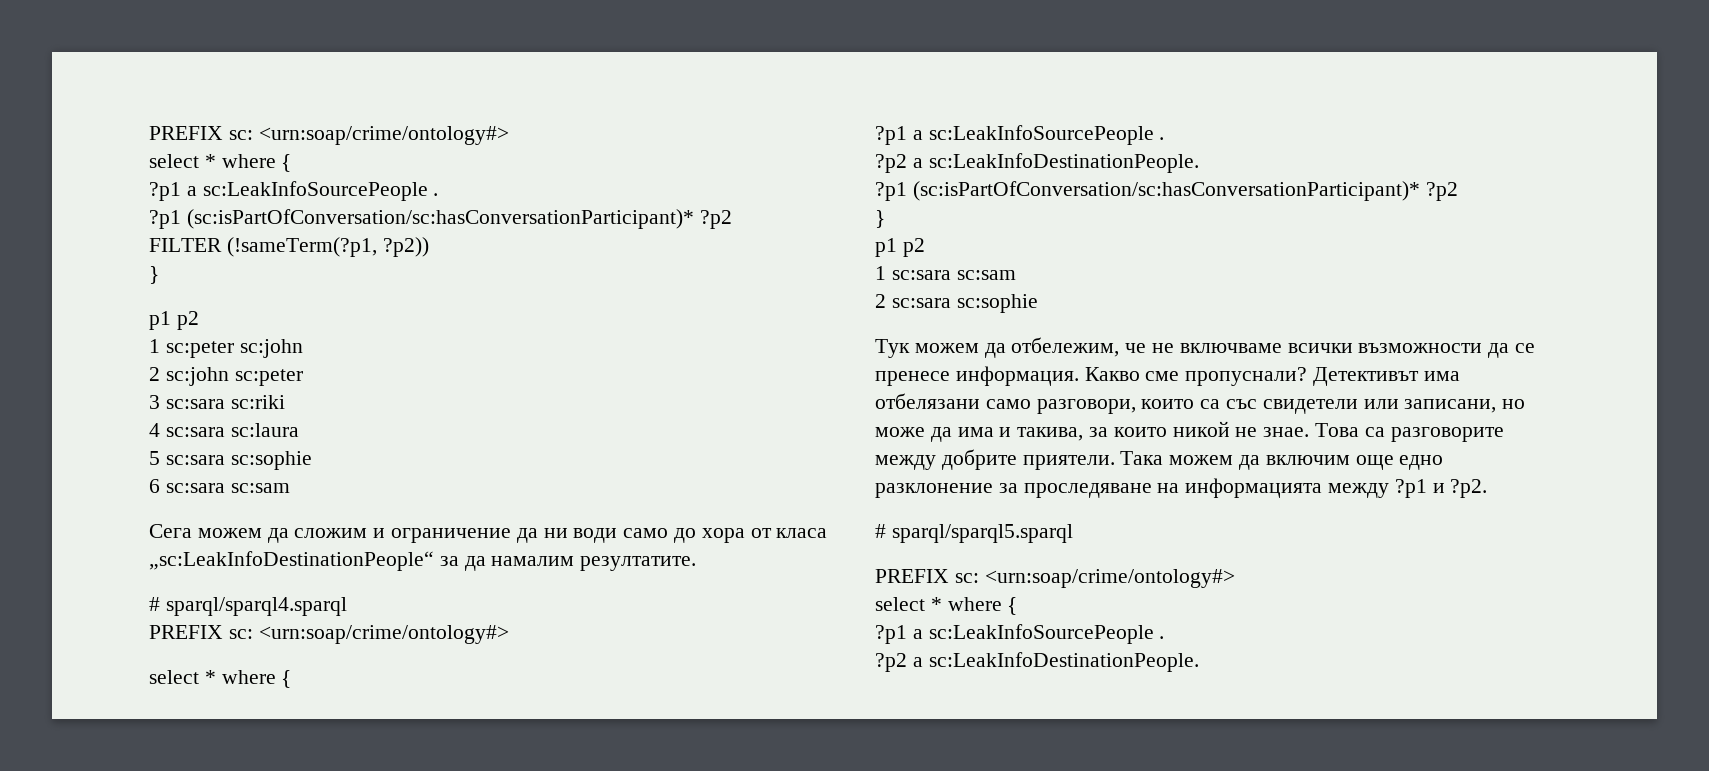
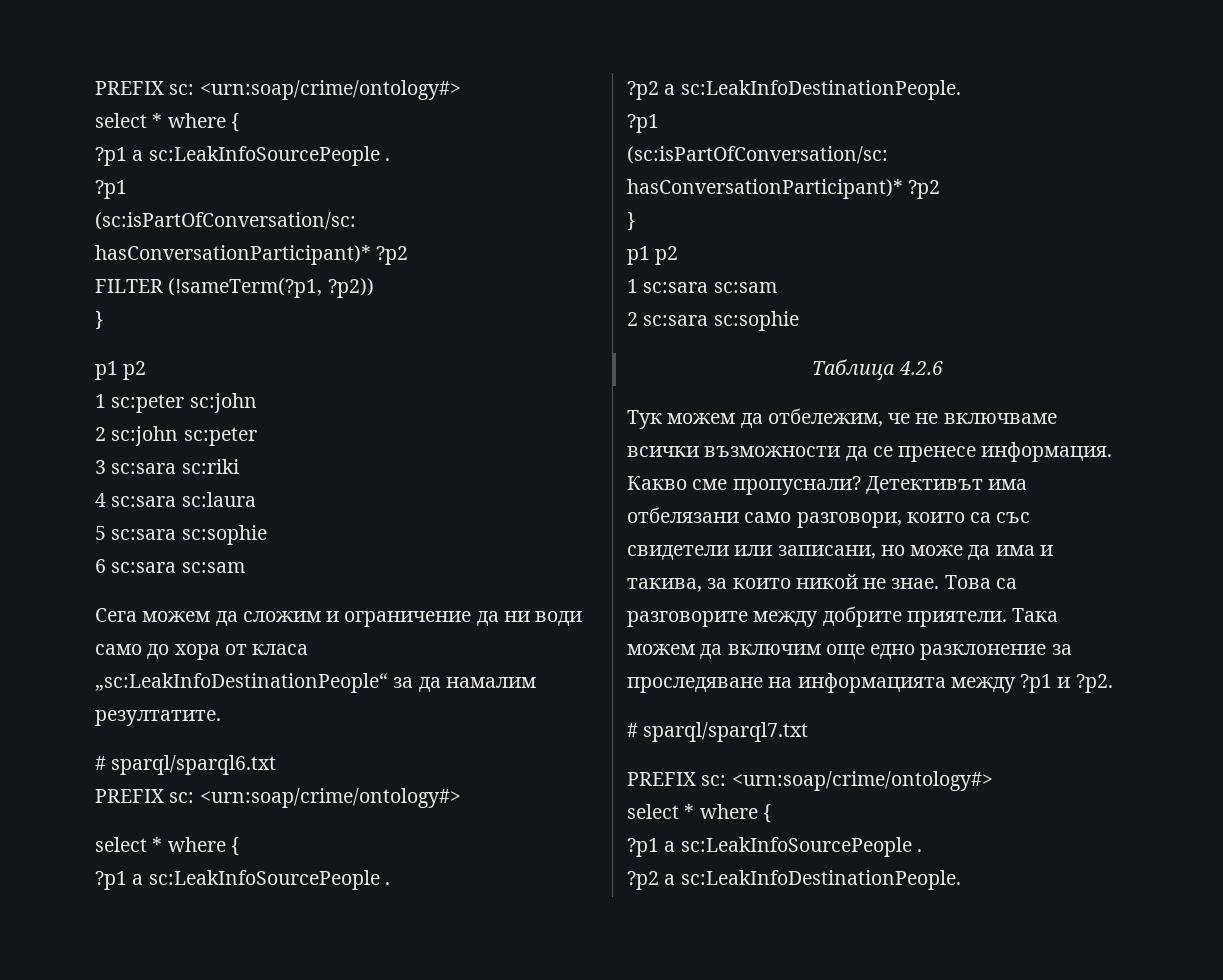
[165,597,347,616] sparql/sparql4.sparql -> [111,755,277,775] sparql/sparql6.txt
(1038, 303) none -> [812,359,943,380] // Таблица 4.2.6
[891,524,1073,543] sparql/sparql5.sparql -> [643,722,809,742] sparql/sparql7.txt

